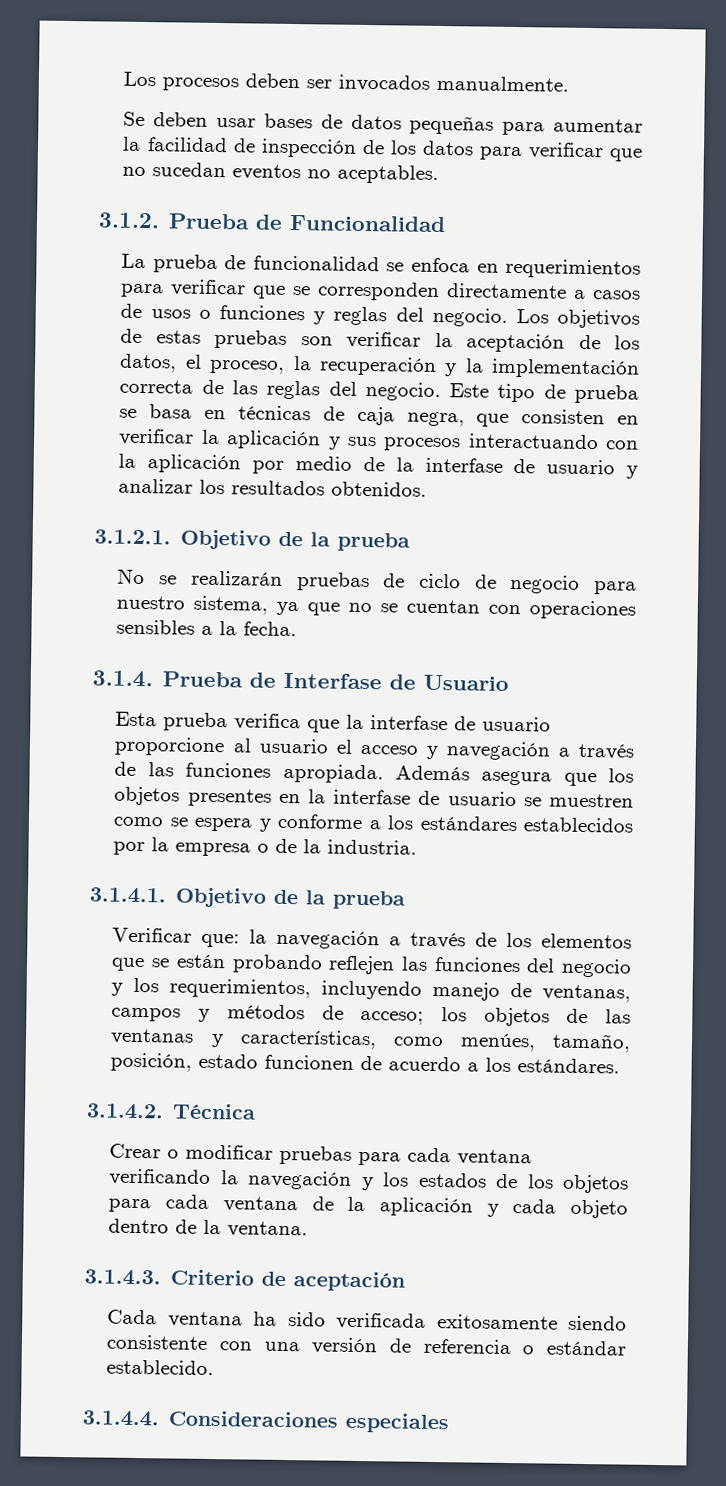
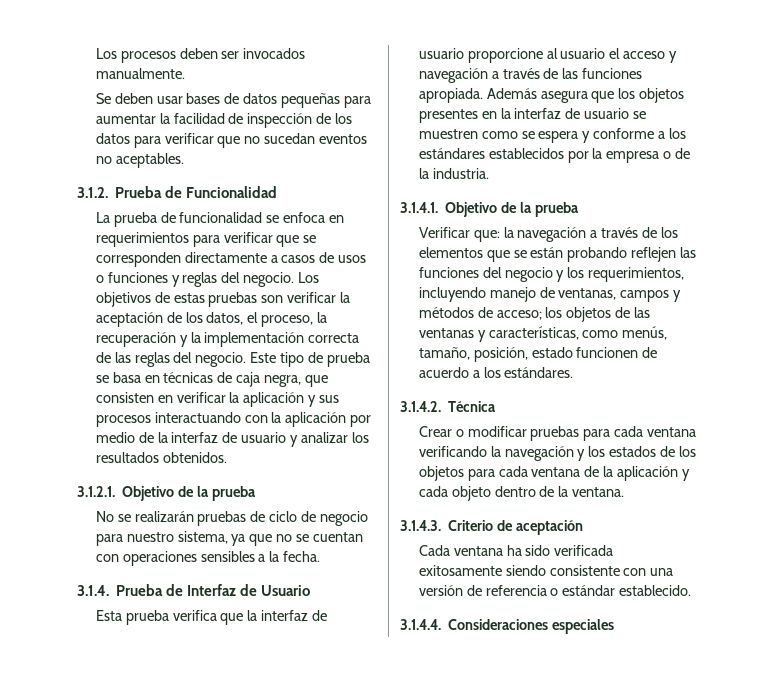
[424,457,503,473] interfase -> [171,432,219,443] interfaz
[283,672,383,690] Interfase -> [187,584,237,596] Interfaz
[370,715,449,731] interfase -> [261,610,309,621] interfaz
[333,789,412,805] interfase -> [514,108,562,119] interfaz
[459,1033,536,1052] menúes, -> [622,326,668,340] menús,

